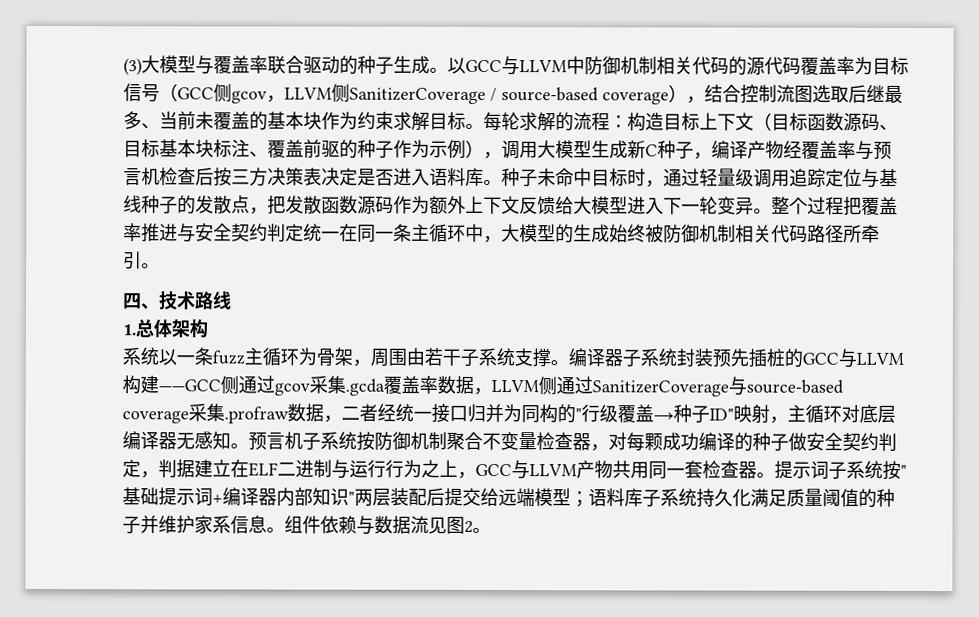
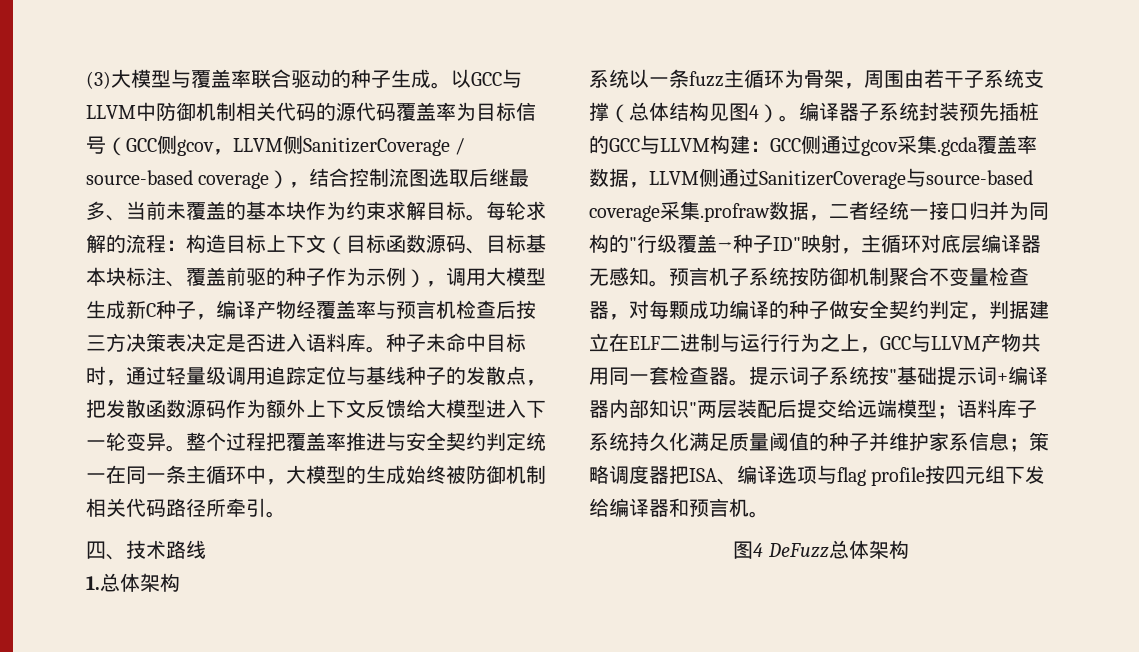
(551, 357) none -> [609,102,779,123] （总体结构见图4）
[158,379,221,392] ——GCC -> [750,138,801,152] ：GCC
[266,515,491,535] 。组件依赖与数据流见图2。 -> [1009,432,1049,452] [589,465,1046,486] [589,498,769,518] [733,540,909,559] ；策略调度器把ISA、编译选项与flag profile按四元组下发给编译器和预言机。 // 图4 DeFuzz总体架构

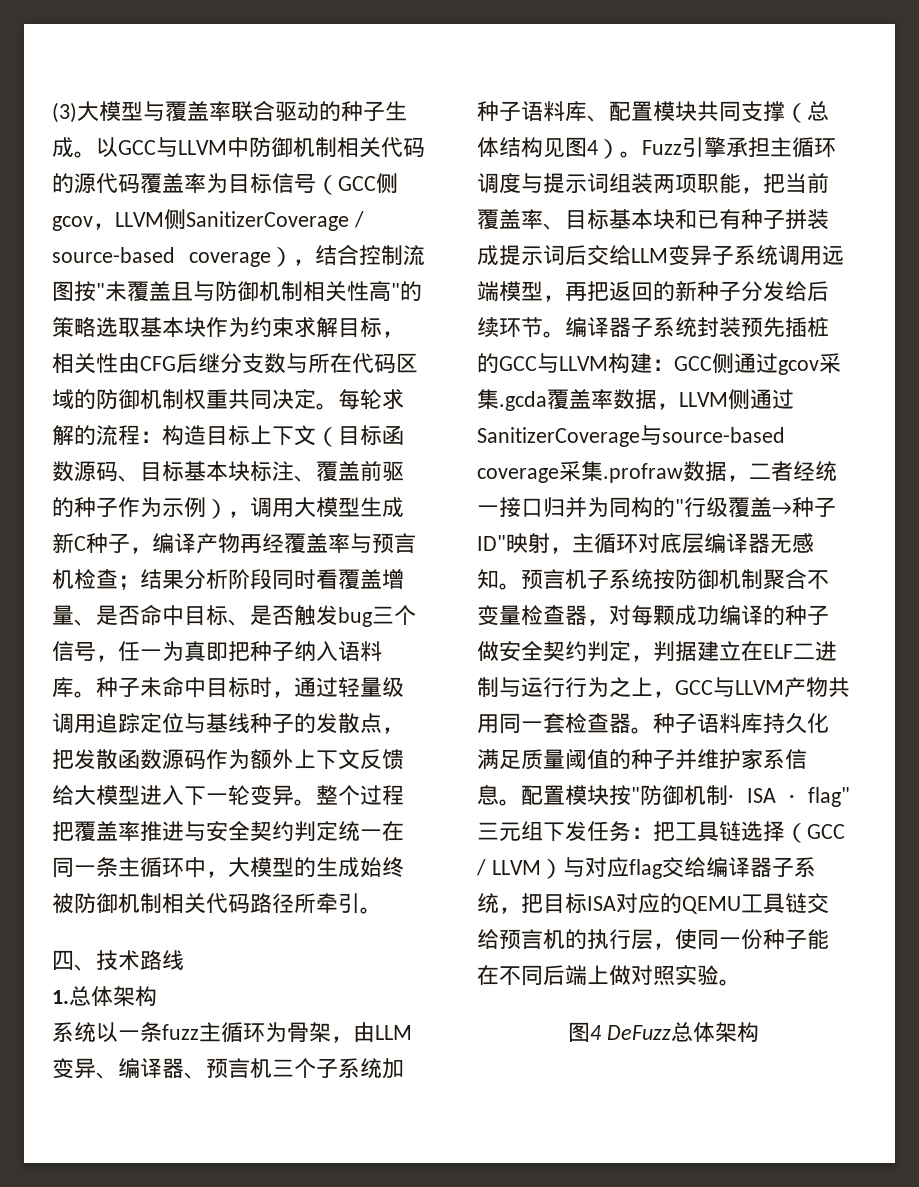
[429,168,530,187] [86,201,246,221] 选取后继最多、当前未覆盖的 -> [74,281,422,302] [52,317,140,337] 按"未覆盖且与防御机制相关性高"的策略选取
(466, 210) none -> [382,331,404,338] [52,353,418,374] [52,389,316,410] ，相关性由CFG后继分支数与所在代码区域的防御机制权重共同决定
(296, 309) none -> [240,534,262,553] 再
[496,300,536,319] [86,333,286,352] 后按三方决策表决定是否进 -> [118,569,404,590] [52,604,416,627] [52,641,316,662] ；结果分析阶段同时看覆盖增量、是否命中目标、是否触发bug三个信号，任一为真即把种子纳
[864,69,1024,88] 周围由若干子系统 -> [353,1022,412,1043] [52,1058,404,1079] [477,101,741,122] 由LLM变异、编译器、预言机三个子系统加种子语料库、配置模块共同
(799, 118) none -> [642,137,836,158] [477,172,829,194] [477,209,829,230] [477,245,844,266] [477,281,829,302] [477,317,565,338] Fuzz引擎承担主循环调度与提示词组装两项职能，把当前覆盖率、目标基本块和已有种子拼装成提示词后交给LLM变异子系统调用远端模型，再把返回的新种子分发给后续环节。
[749,366,1048,385] [589,399,1037,419] [589,432,629,451] 提示词子系统按"基础提示词+编译器内部知识"两层装配后提交给远端模型；语料库子系统 -> [653,713,763,734] 种子语料库
[1009,432,1049,452] [589,465,1046,486] [589,498,749,517] ；策略调度器把ISA、编译选项与flag profile按四元组下发给编译器和预言机 -> [499,785,850,807] [477,821,845,843] [476,857,816,879] [477,893,829,914] [477,929,829,950] [477,965,719,986] 。配置模块按"防御机制· ISA · flag"三元组下发任务：把工具链选择（GCC / LLVM）与对应flag交给编译器子系统，把目标ISA对应的QEMU工具链交给预言机的执行层，使同一份种子能在不同后端上做对照实验

